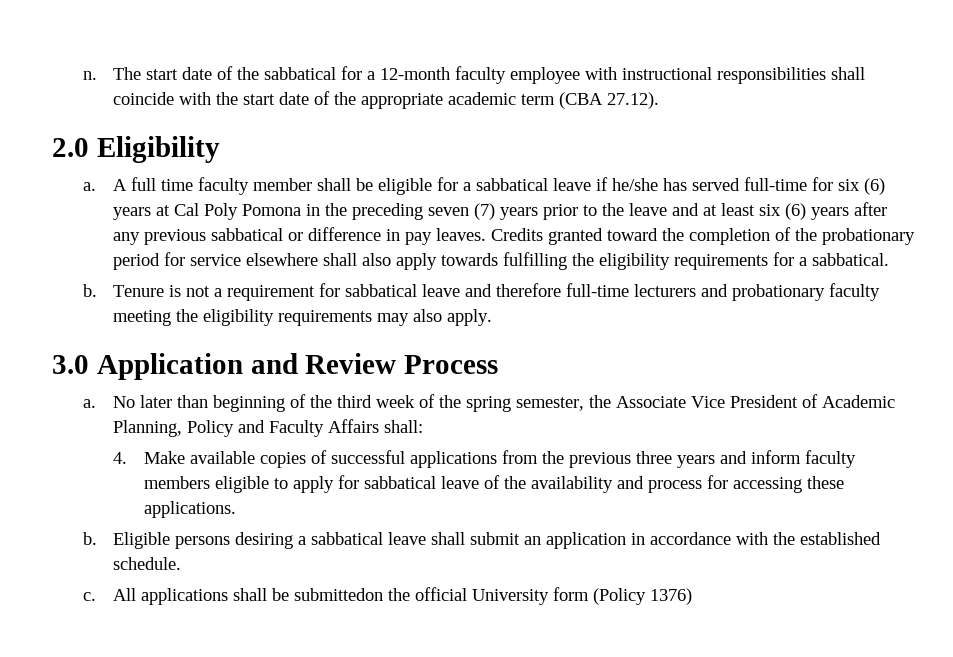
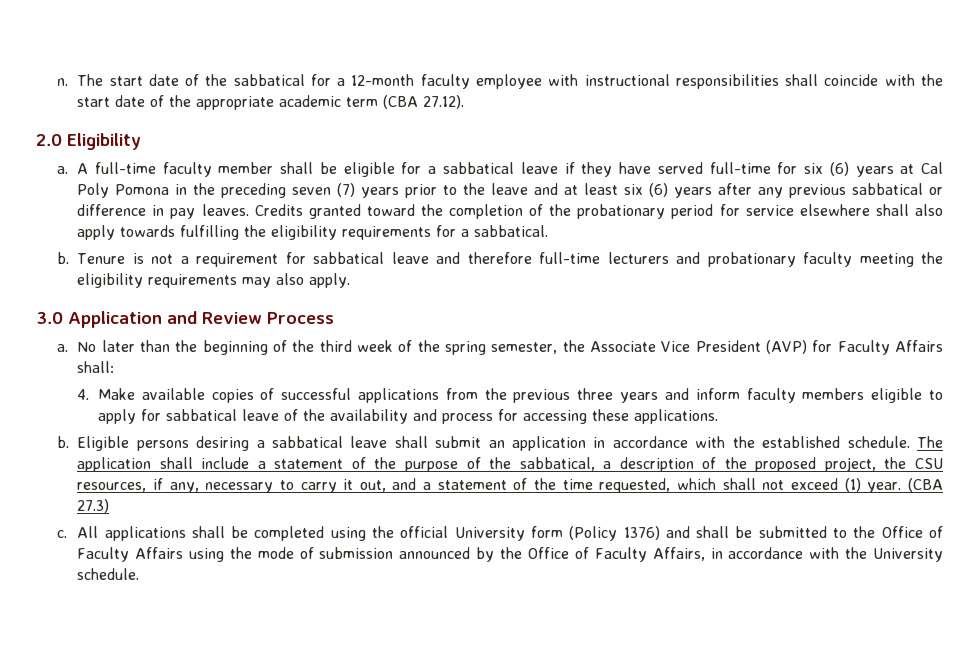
[131,177,194,191] full time -> [94,162,156,174] full-time
[612,178,688,191] he/she has -> [581,162,651,177] they have
(209, 401) none -> [175,340,198,352] the
[802,394,896,408] [113,420,266,437] of Academic Planning, Policy and -> [765,340,833,354] (AVP) for
(182, 563) none -> [916,436,943,448] [77,457,944,472] [77,478,943,493] [77,499,110,513] The application shall include a statement of the purpose of the sabbatical, a description of the proposed project, the CSU resources, if any, necessary to carry it out, and a statement of the time requested, which shall not exceed (1) year. (CBA 27.3)
[294,588,384,601] submittedon -> [254,526,366,541] completed using
(693, 596) none -> [665,526,944,538] [77,547,943,562] [77,568,140,580] and shall be submitted to the Office of Faculty Affairs using the mode of submission announced by the Office of Faculty Affairs, in accordance with the University schedule.

